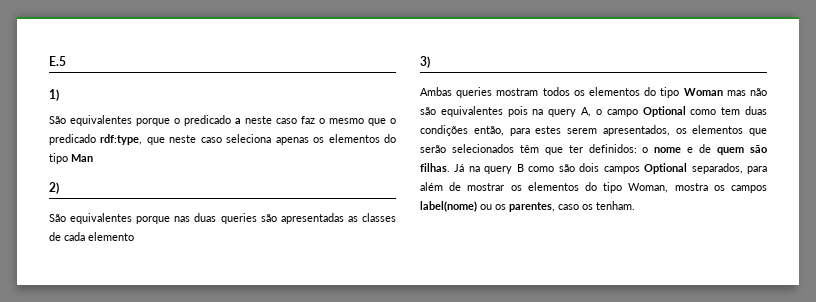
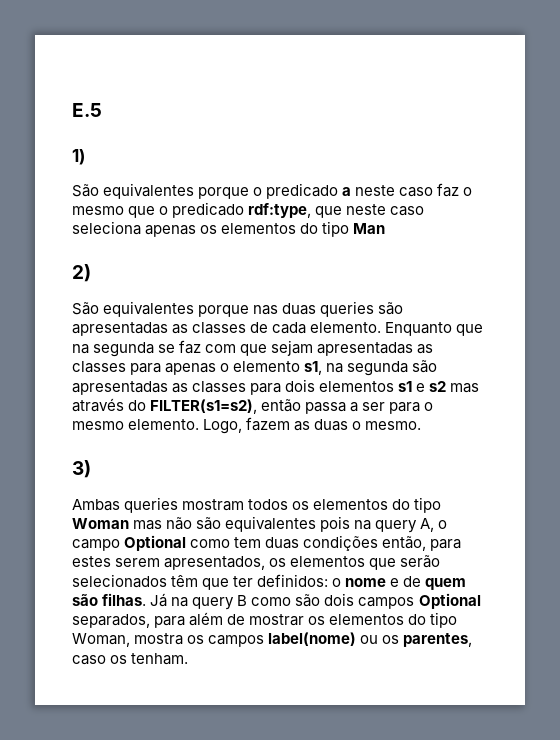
[88,232,134,241] elemento -> [310,322,484,336] [72,340,434,357] [72,360,438,376] [72,379,480,395] [72,398,434,414] [72,417,422,434] elemento. Enquanto que na segunda se faz com que sejam apresentadas as classes para apenas o elemento s1, na segunda são apresentadas as classes para dois elementos s1 e s2 mas através do FILTER(s1=s2), então passa a ser para o mesmo elemento. Logo, fazem as duas o mesmo.

